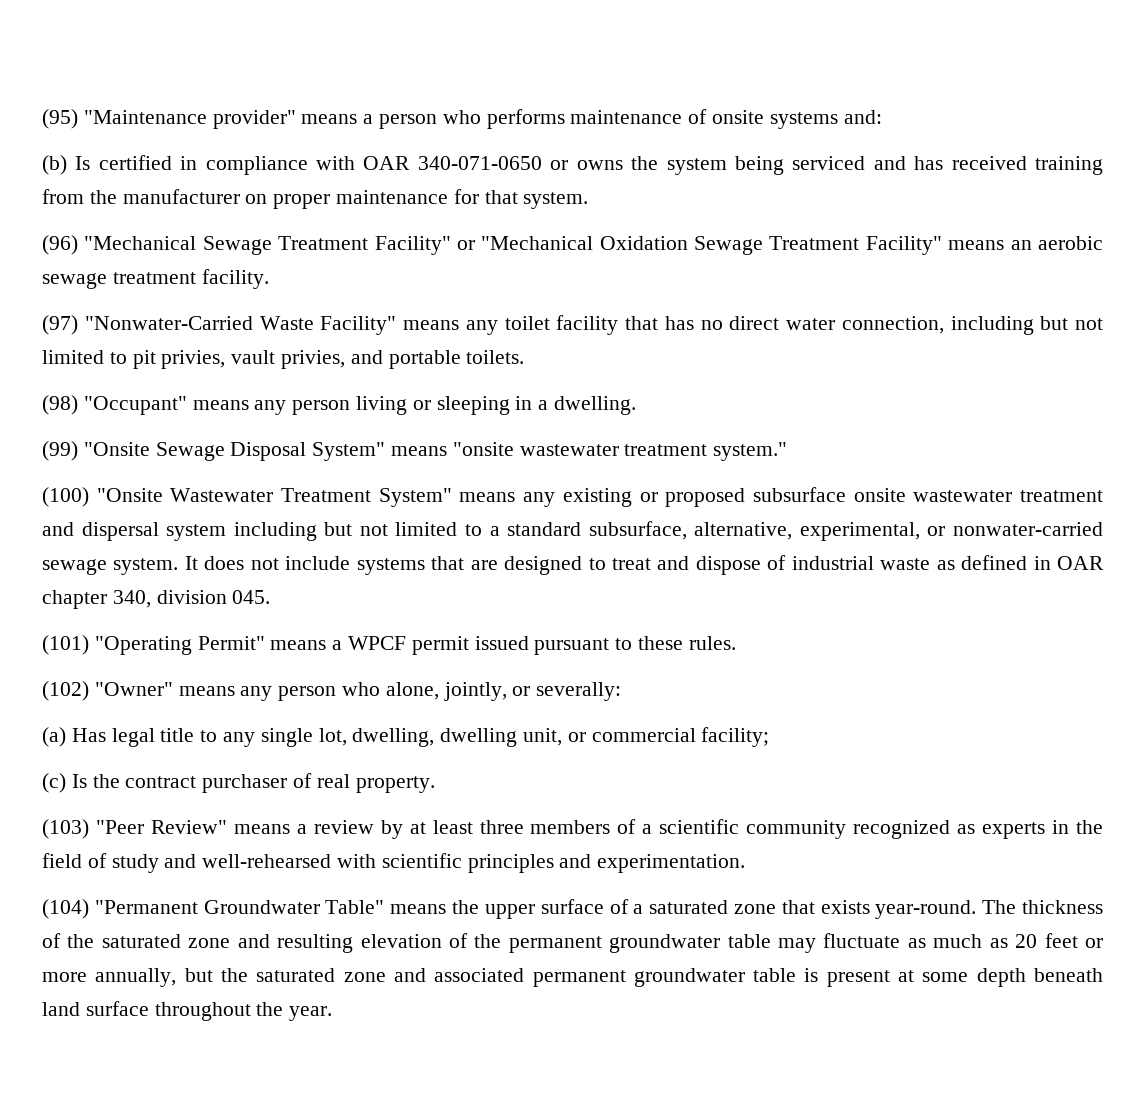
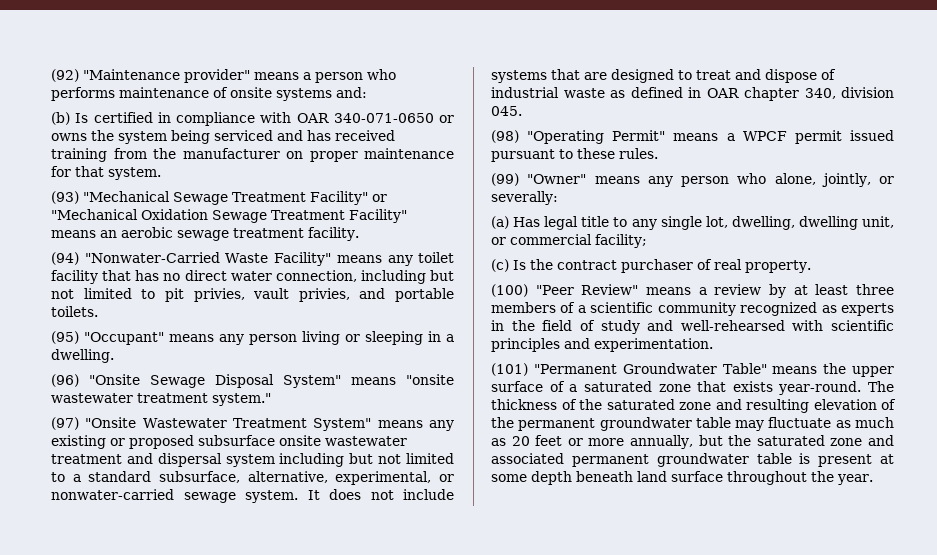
[42,109,78,129] (95) -> [51,69,79,82] (92)
[42,235,78,255] (96) -> [51,191,79,204] (93)
[42,315,78,335] (97) -> [51,252,79,265] (94)
[42,395,78,415] (98) -> [51,331,79,344] (95)
[42,441,78,461] (99) -> [51,374,79,387] (96)
[42,487,89,507] (100) -> [51,417,79,430] (97)
[42,635,89,655] (101) -> [491,130,519,143] (98)
[42,681,89,701] (102) -> [491,173,519,186] (99)
[42,819,89,839] (103) -> [491,284,528,297] (100)
[42,899,89,919] (104) -> [491,363,528,376] (101)

